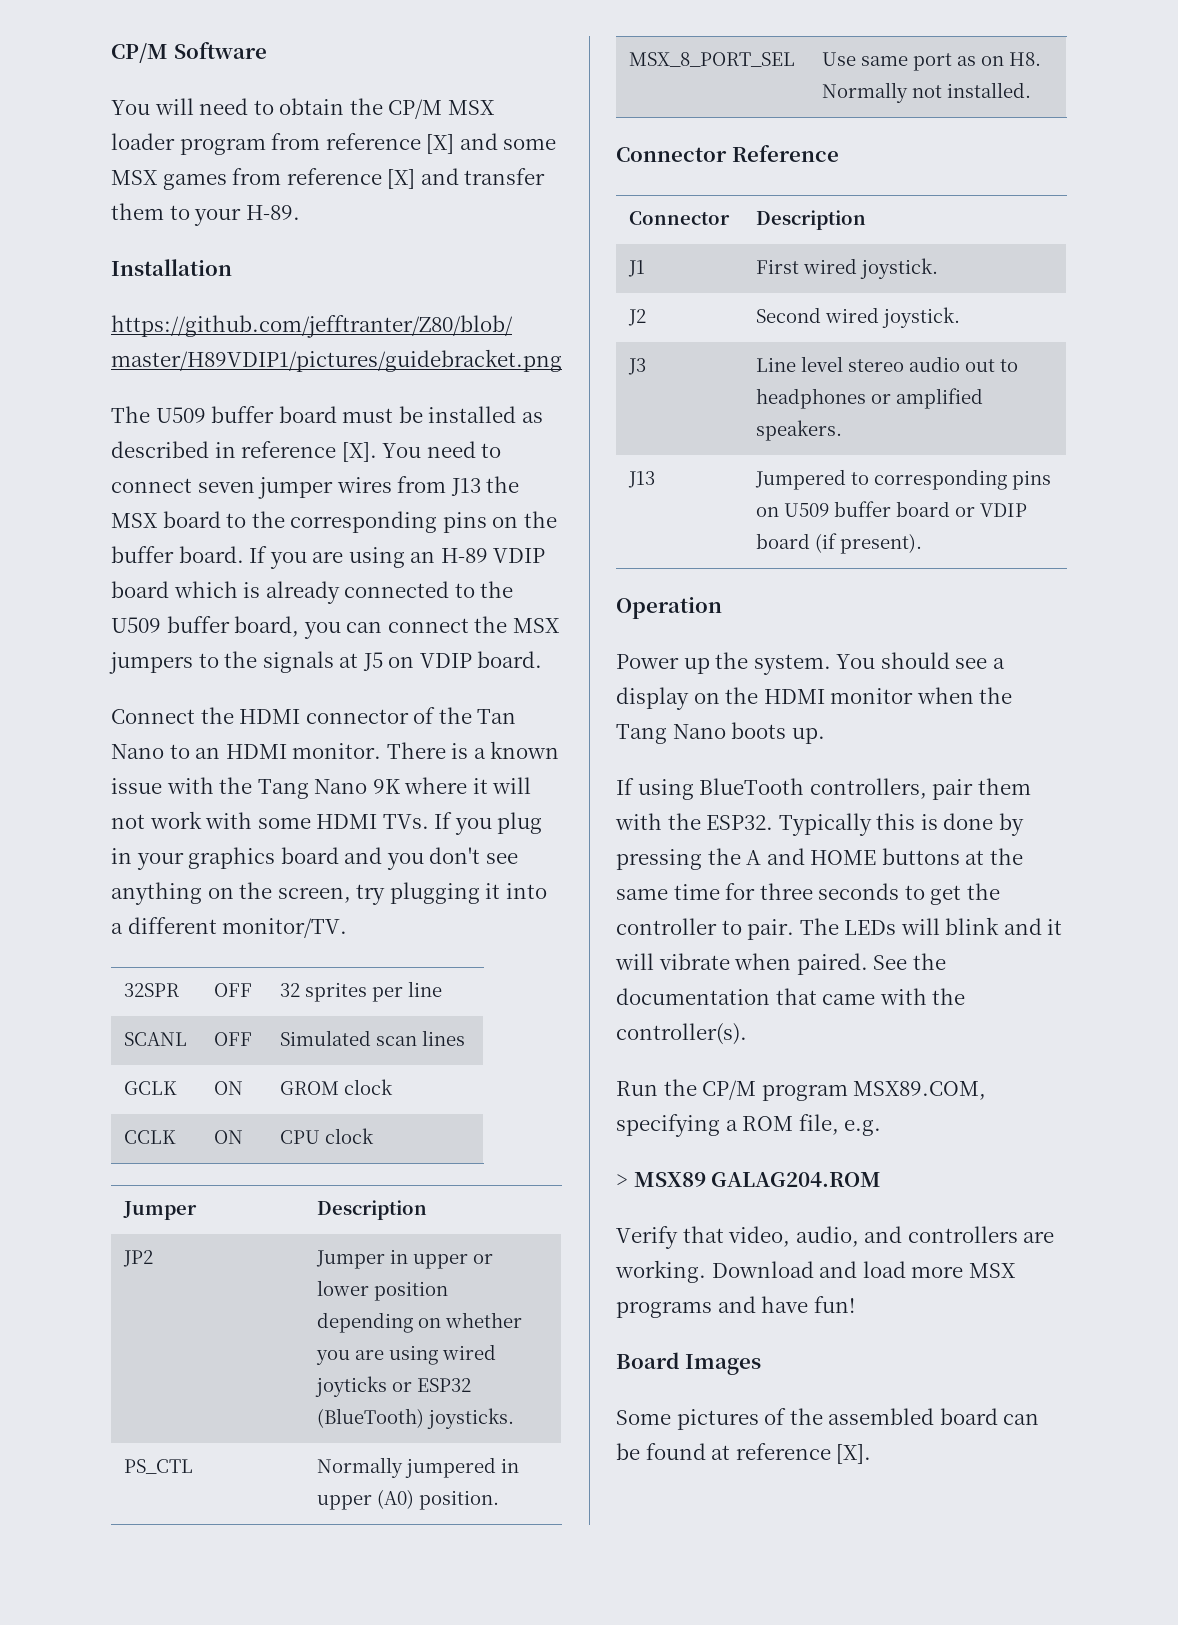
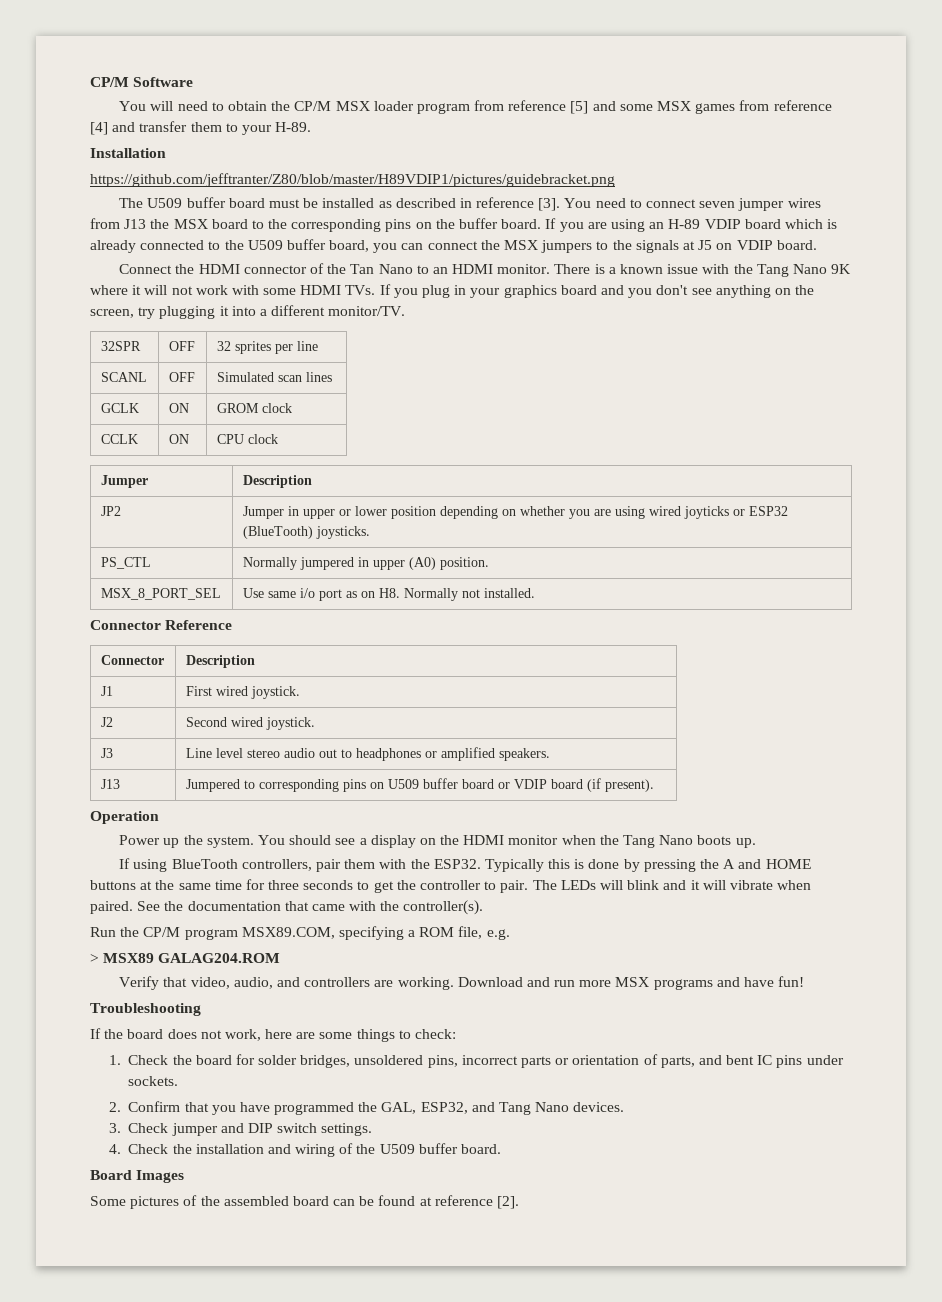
[426,134,455,154] [X] -> [570,101,589,114] [5]
[387,169,416,189] [X] -> [90,122,108,135] [4]
[341,442,377,462] [X]. -> [538,198,561,211] [3].
(909, 61) none -> [299,588,315,598] i/o
[862,1261,906,1278] load -> [554,980,576,987] run
(855, 1304) none -> [90,1003,201,1016] [90,1028,457,1042] [108,1054,844,1068] [128,1076,179,1086] [108,1101,625,1115] [108,1123,373,1136] [108,1143,501,1157] // Troubleshooting // If the board does not work, here are some things to check: // 1. Check the board for solder bridges, unsoldered pins, incorrect parts or orientation of parts, and bent IC pins under sockets. // 2. Confirm that you have programmed the GAL, ESP32, and Tang Nano devices. // 3. Check jumper and DIP switch settings. // 4. Check the installation and wiring of the U509 buffer board.
[836,1444,872,1464] [X]. -> [497,1196,520,1209] [2].

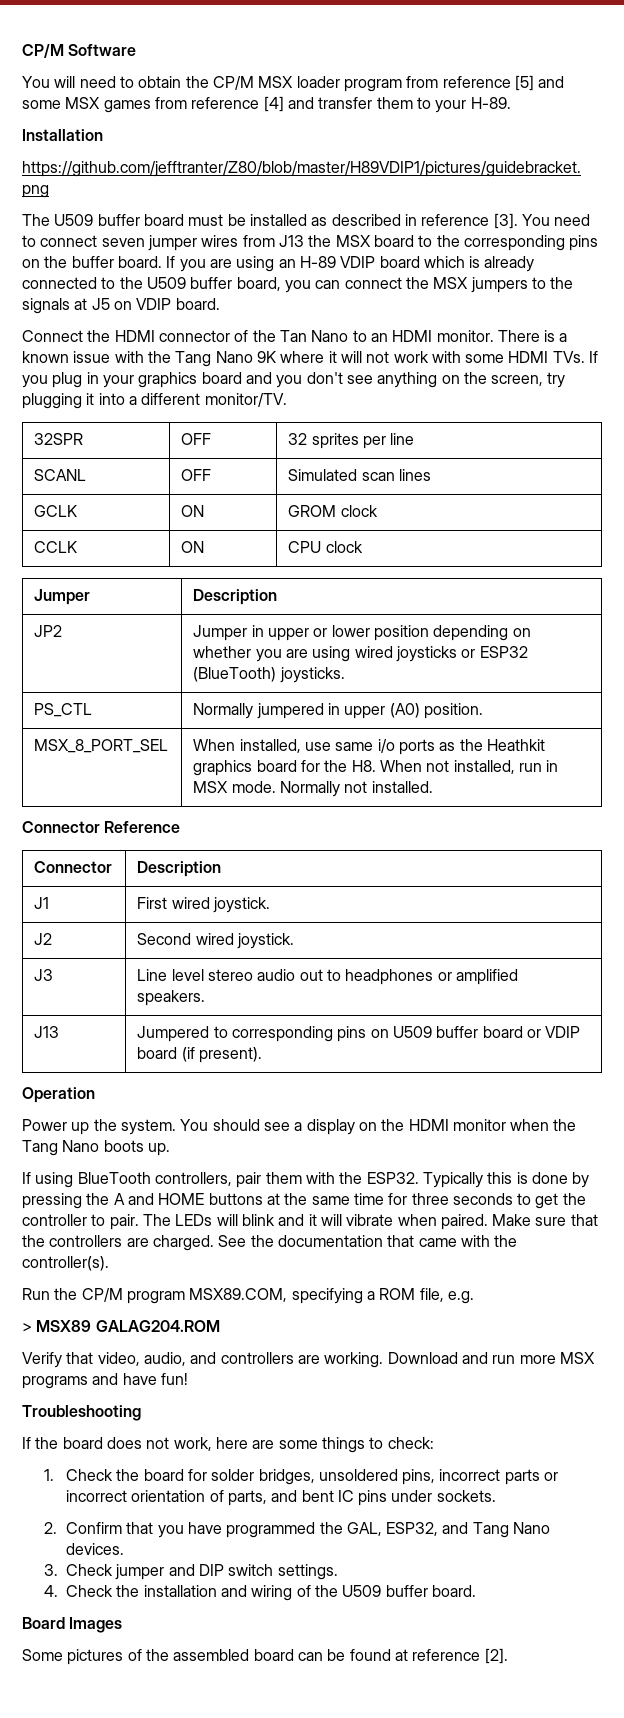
[683,506,729,519] joyticks -> [396,646,458,662] joysticks
[242,588,400,601] Use same i/o port as on H8. -> [193,739,545,755] [193,760,559,776] [193,781,276,793] When installed, use same i/o ports as the Heathkit graphics board for the H8. When not installed, run in MSX mode.
(133, 907) none -> [492,1214,598,1226] [22,1235,214,1251] Make sure that the controllers are charged.
(570, 1061) none -> [65,1490,127,1502] incorrect

